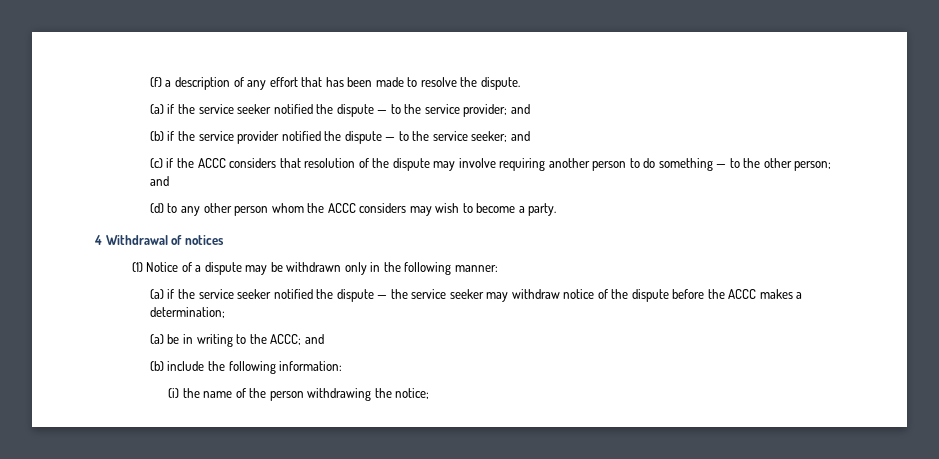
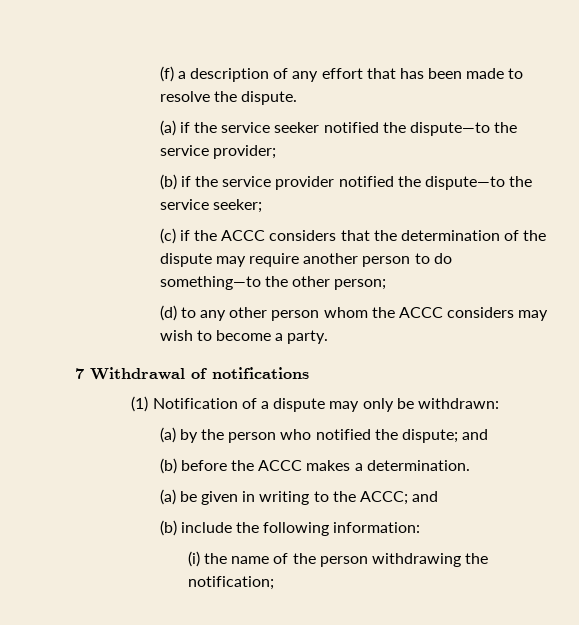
[336,104,401,117] dispute — to -> [409,122,490,136] dispute—to
[510,104,530,114] and -> (276, 152) none
[344,131,409,144] dispute — to -> [424,176,505,190] dispute—to
[510,131,530,141] and -> (262, 206) none
[304,158,356,168] resolution -> [373,230,500,241] the determination
[458,158,546,171] involve requiring -> [249,253,300,267] require
[658,158,740,171] something — to -> [159,276,261,290] something—to
[149,176,169,186] and -> (387, 284) none
[94,235,102,245] 4 -> [75,368,84,379] 7
[184,235,224,245] notices -> [212,367,309,379] notifications
[146,262,179,272] Notice -> [152,398,238,409] Notification
[270,262,498,275] [149,289,669,302] be withdrawn only in the following manner: // (a) if the service seeker notified the dispute — the service seeker may withdraw notice of the dispute -> [362,398,499,412] [159,427,489,443] [159,458,177,474] only be withdrawn: // (a) by the person who notified the dispute; and // (b)
[149,307,225,318] determination; -> [366,460,470,471] determination.
(180, 339) none -> [201,491,239,505] given
[395,388,430,399] notice; -> [187,576,274,590] notification;

